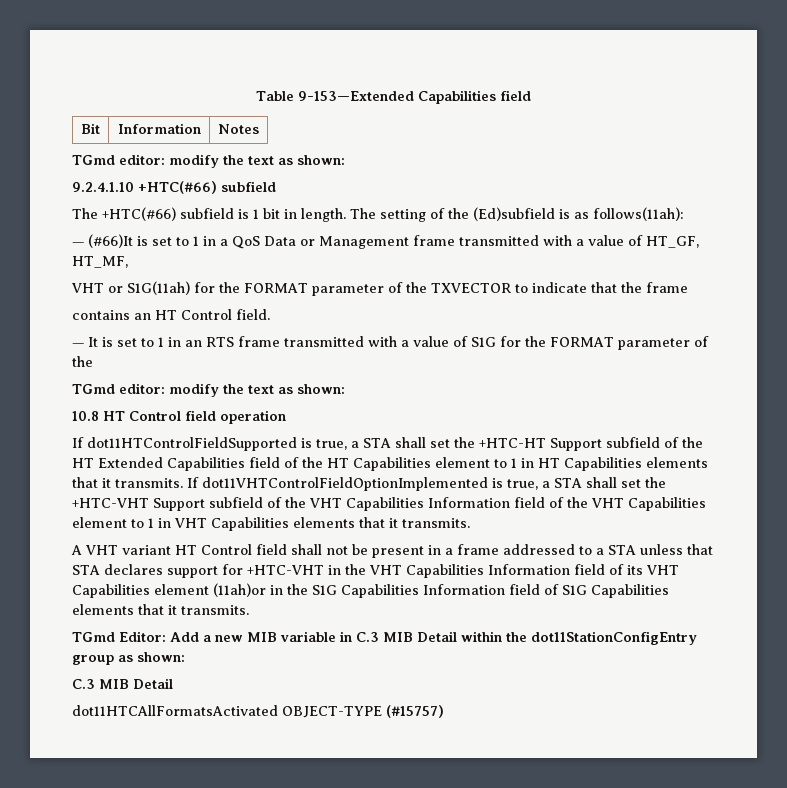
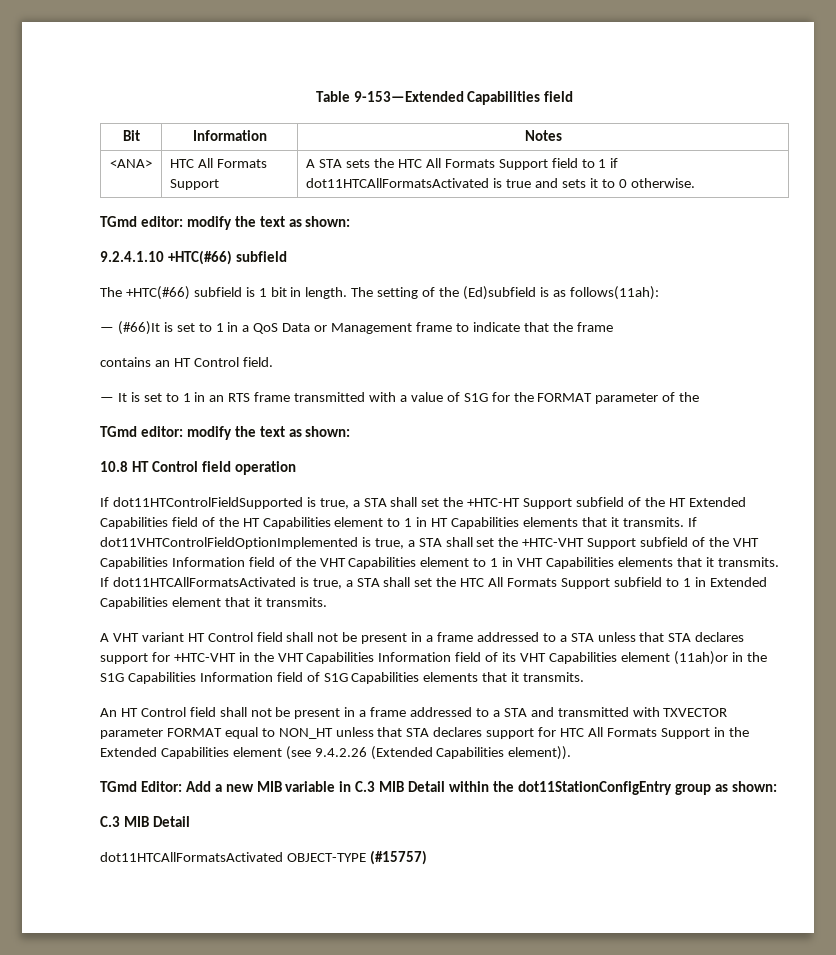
(259, 129) none -> [110,159,152,168] [170,158,268,168] [170,179,220,190] [306,158,619,170] [306,178,695,188] // <ANA> | HTC All Formats Support | A STA sets the HTC All Formats Support field to 1 if dot11HTCAllFormatsActivated is true and sets it to 0 otherwise.
[459,235,699,248] [72,256,128,268] [71,281,511,296] transmitted with a value of HT_GF, HT_MF, // VHT or S1G(11ah) for the FORMAT parameter of the TXVECTOR -> (452, 327) none
(470, 523) none -> [100,577,767,589] [100,597,327,609] If dot11HTCAllFormatsActivated is true, a STA shall set the HTC All Formats Support subfield to 1 in Extended Capabilities element that it transmits.
(249, 610) none -> [100,707,728,719] [100,727,749,739] [100,746,572,760] // An HT Control field shall not be present in a frame addressed to a STA and transmitted with TXVECTOR parameter FORMAT equal to NON_HT unless that STA declares support for HTC All Formats Support in the Extended Capabilities element (see 9.4.2.26 (Extended Capabilities element)).

